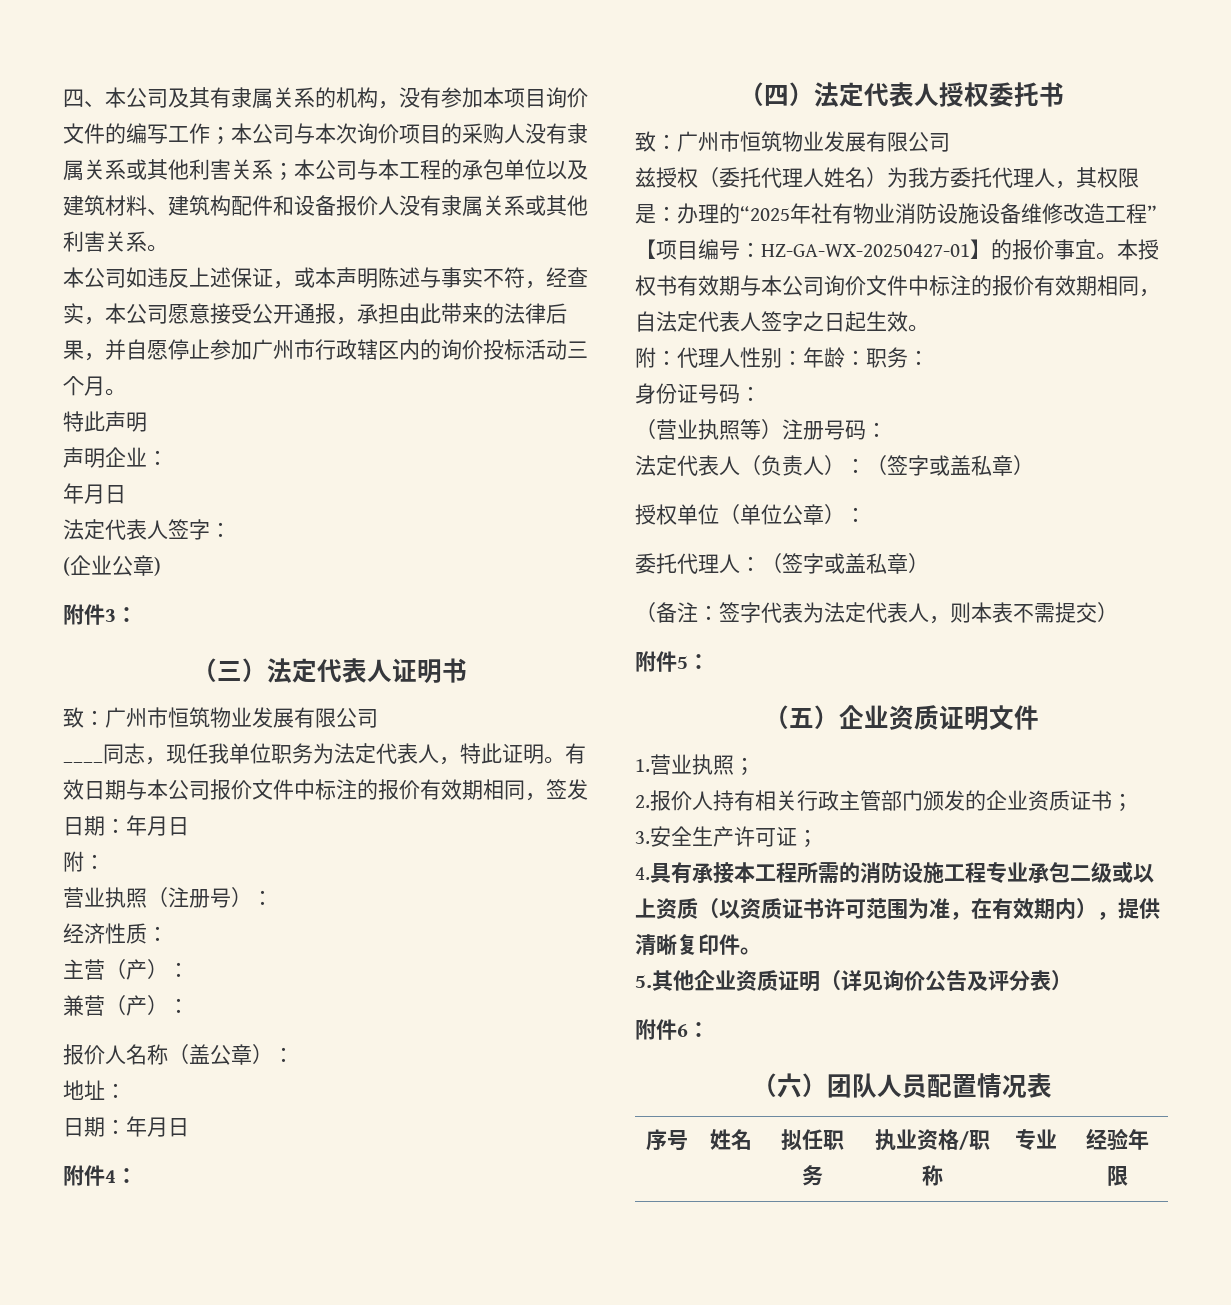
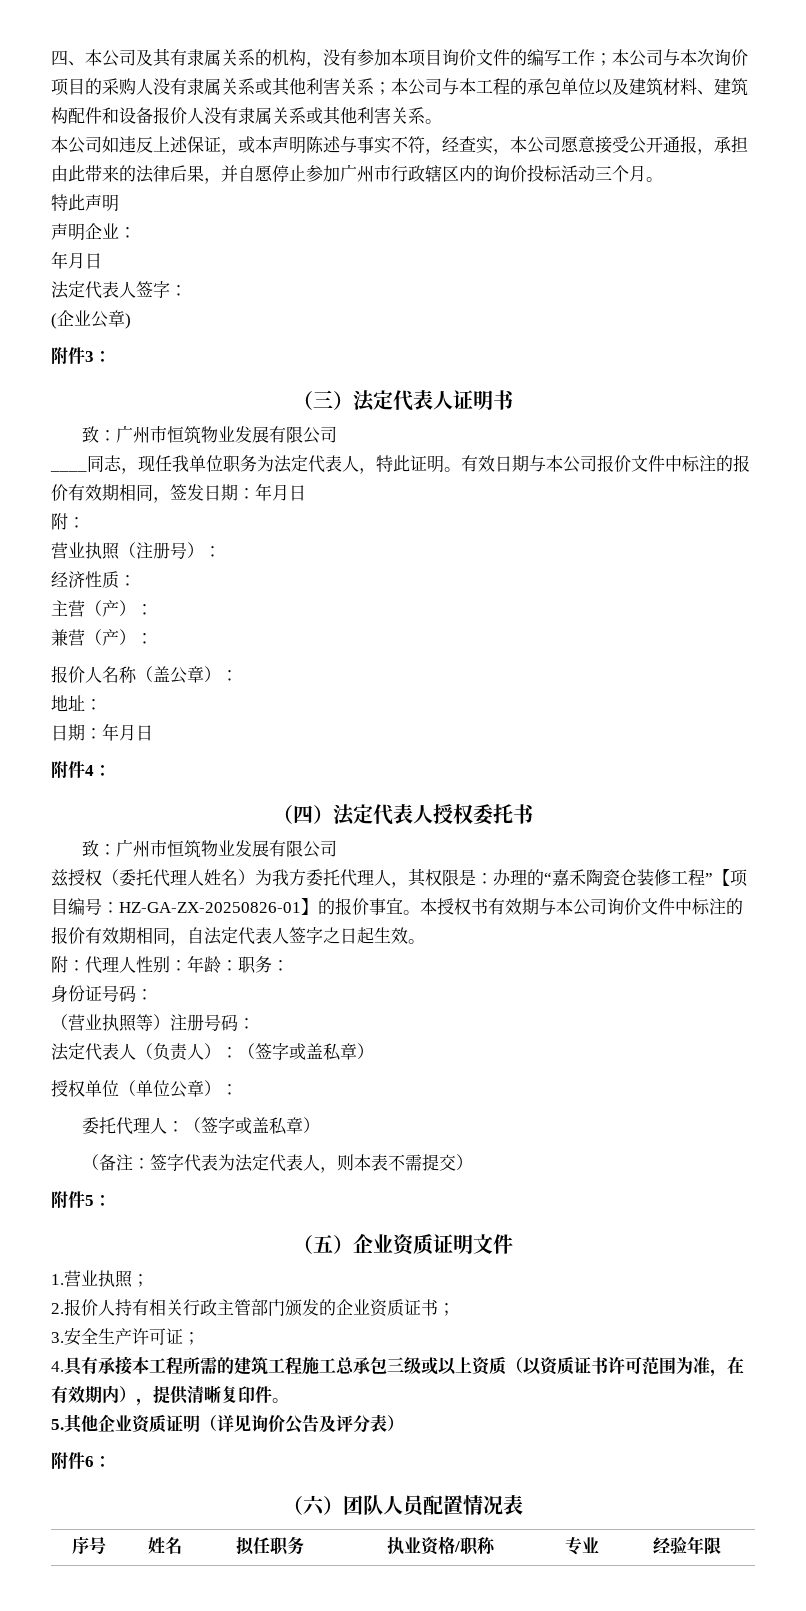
[740,203,1105,224] “2025年社有物业消防设施设备维修改造 -> [544,869,671,887] “嘉禾陶瓷仓装修
[761,244,970,257] HZ-GA-WX-20250427-01 -> [119,902,301,913] HZ-GA-ZX-20250826-01
[860,862,1091,884] 消防设施工程专业承包二 -> [234,1357,404,1375] 建筑工程施工总承包三

